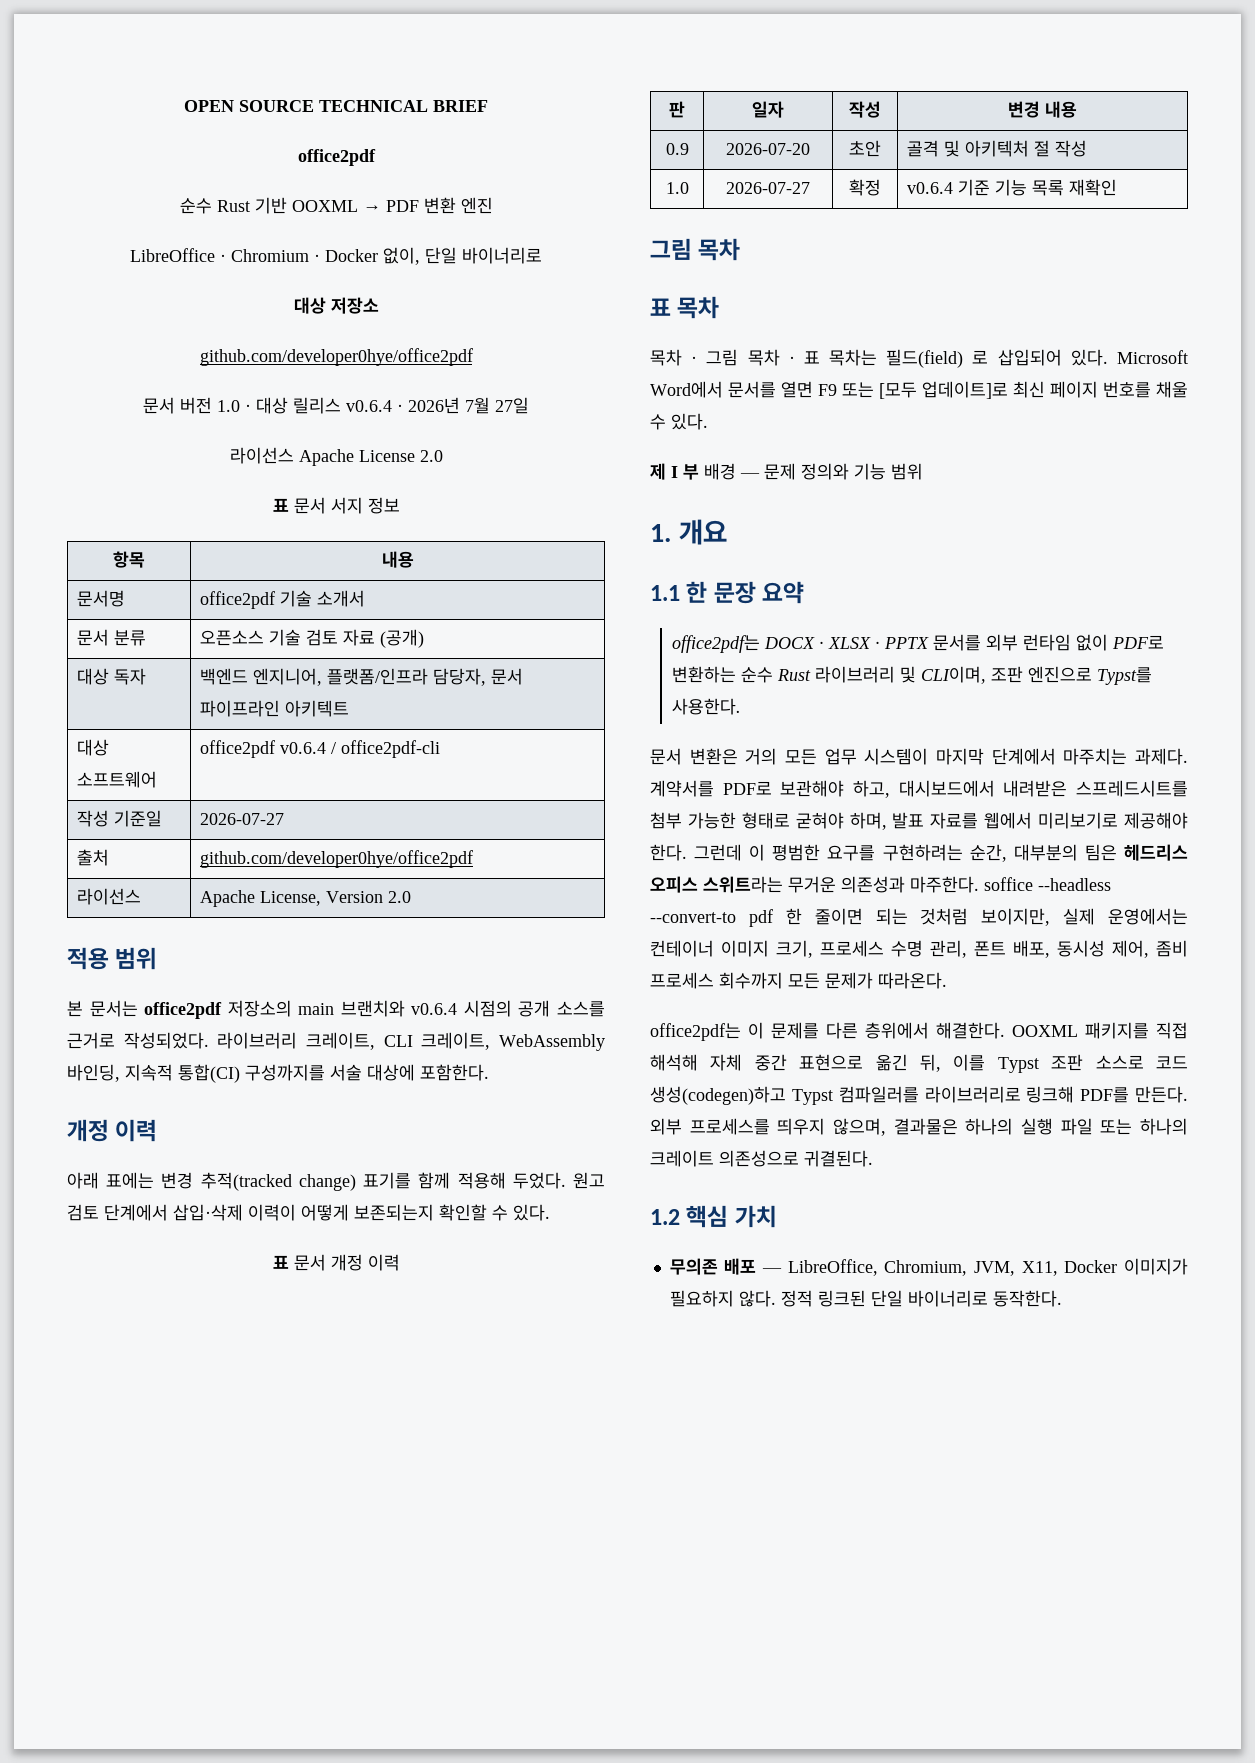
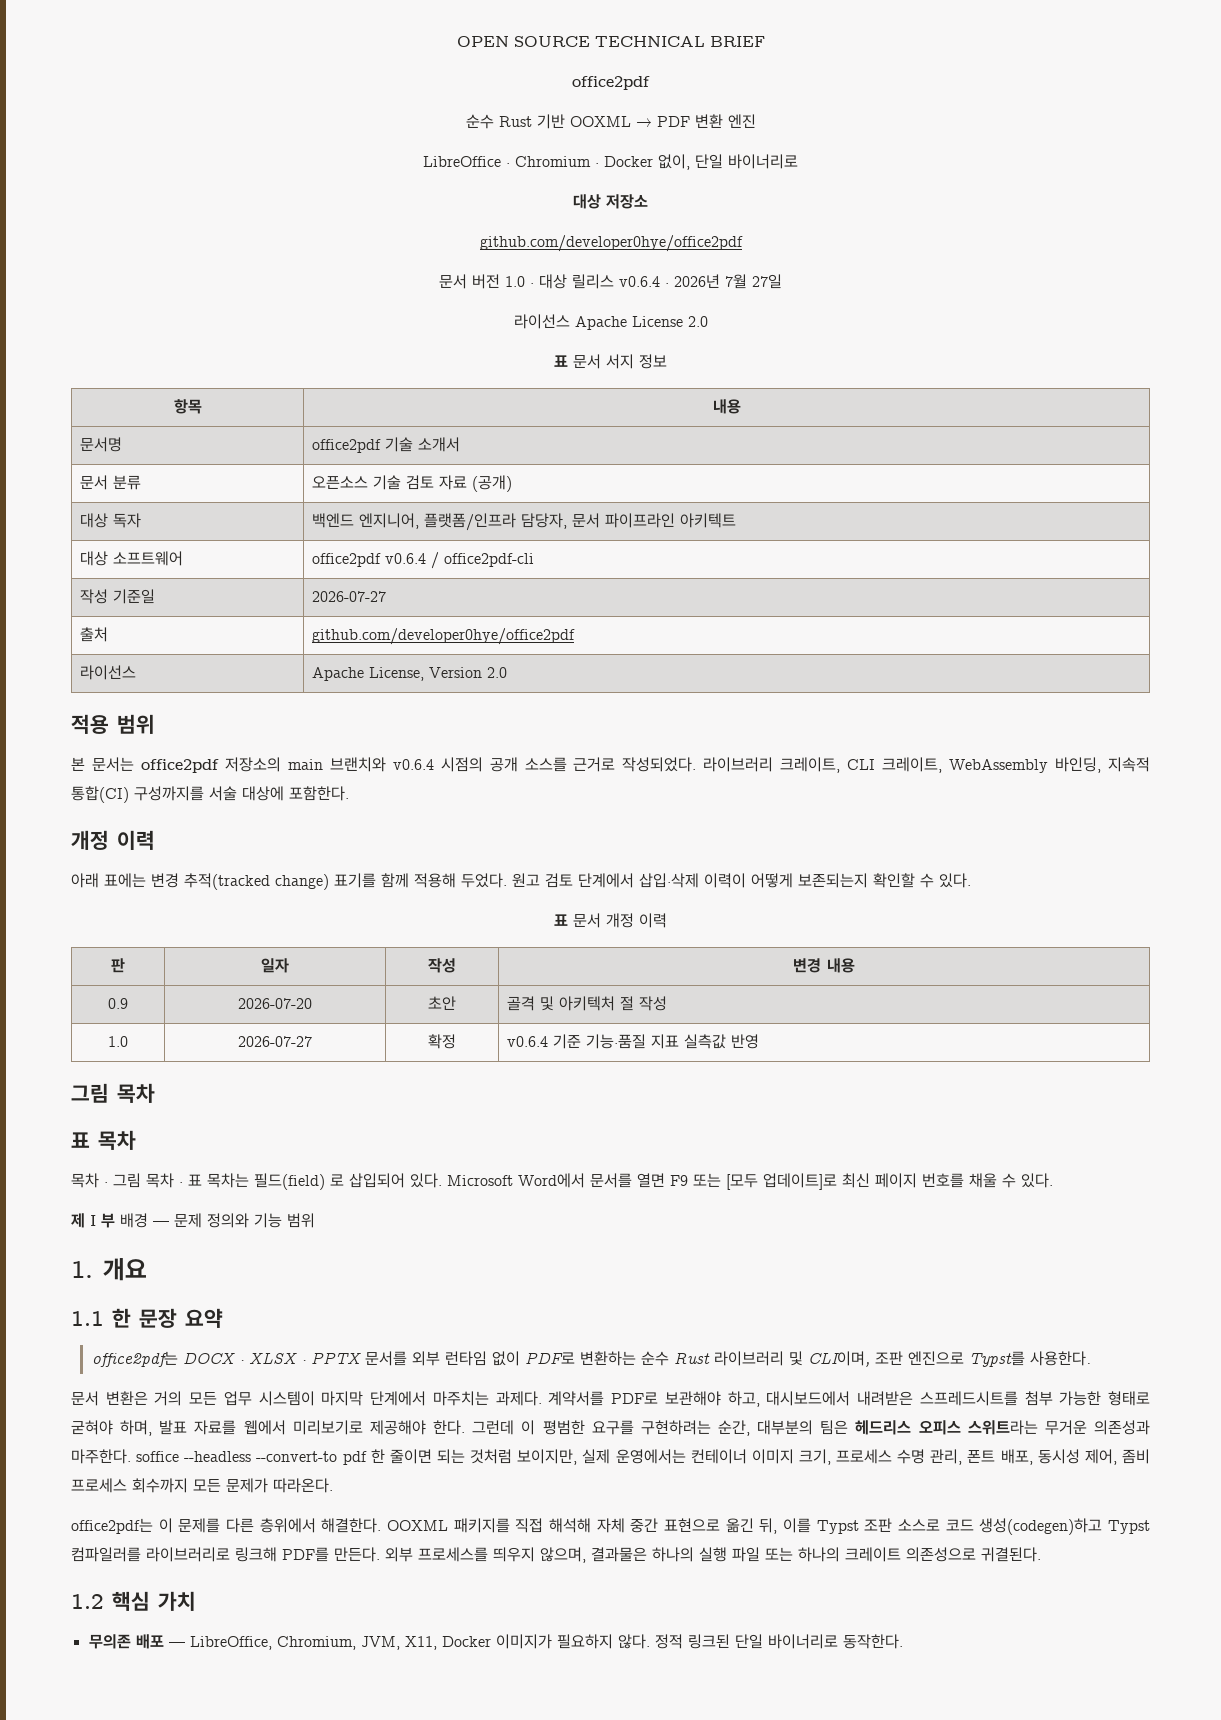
[994,179,1117,196] 기능 목록 재확인 -> [586,1034,760,1049] 기능·품질 지표 실측값 반영

